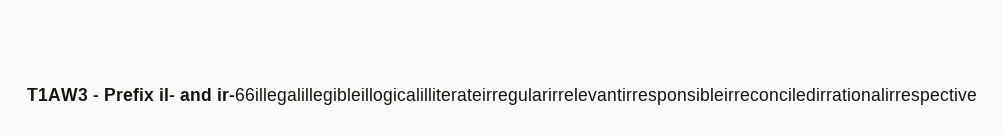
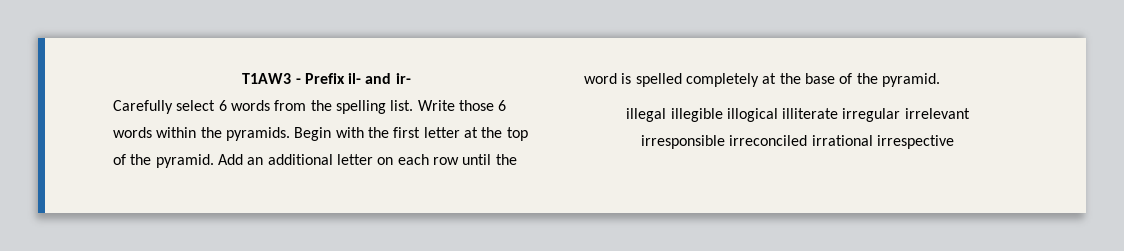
[216,88,977,105] ir-66illegalillegibleillogicalilliterateirregularirrelevantirresponsibleirreconciledirrationalirrespective -> [395,73,411,84] [113,100,507,114] [113,127,528,141] [113,154,517,168] [584,73,940,87] [626,108,970,122] [641,135,954,149] ir- // Carefully select 6 words from the spelling list. Write those 6 words within the pyramids. Begin with the first letter at the top of the pyramid. Add an additional letter on each row until the word is spelled completely at the base of the pyramid. // illegal illegible illogical illiterate irregular irrelevant irresponsible irreconciled irrational irrespective

